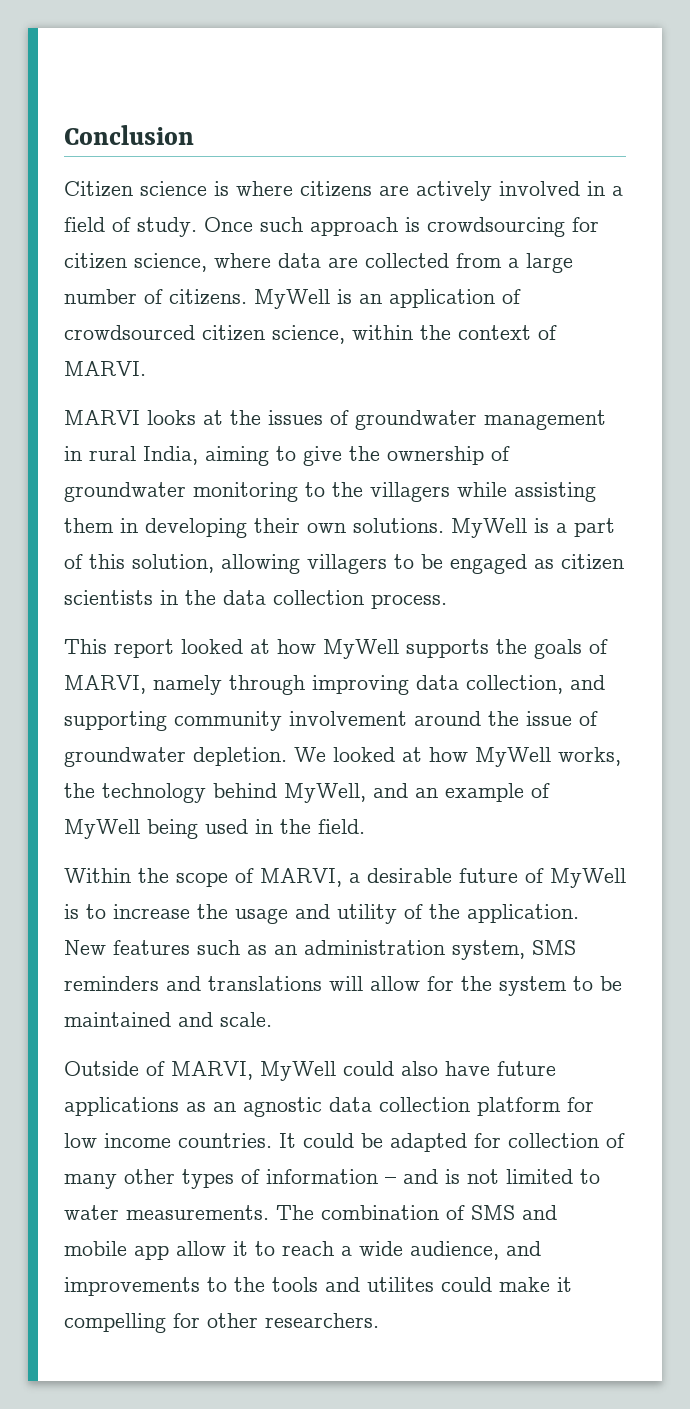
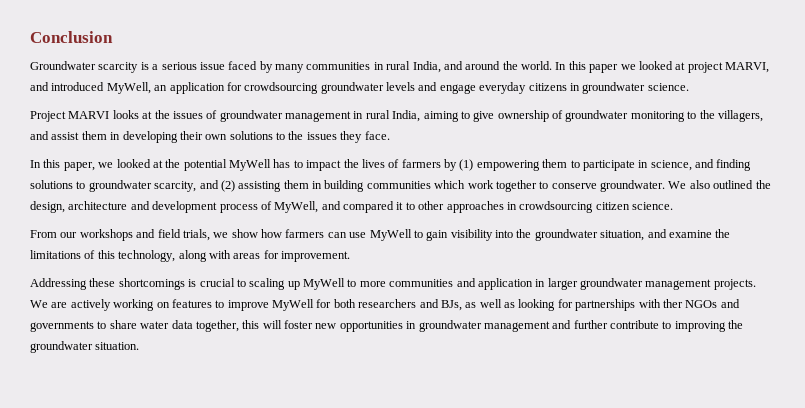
[64,181,623,201] [64,217,599,237] [64,253,573,273] [64,289,521,309] [64,325,557,344] [64,361,146,376] Citizen science is where citizens are actively involved in a field of study. Once such approach is crowdsourcing for citizen science, where data are collected from a large number of citizens. MyWell is an application of crowdsourced citizen science, within the context of MARVI. // -> [30,61,769,73] [30,82,689,94] [30,111,66,122] Groundwater scarcity is a serious issue faced by many communities in rural India, and around the world. In this paper we looked at project MARVI, and introduced MyWell, an application for crowdsourcing groundwater levels and engage everyday citizens in groundwater science. // Project
[349,446,380,461] the -> (495, 116) none
[370,482,596,502] villagers while assisting -> [717,110,763,122] [30,131,80,140] villagers, and assist
[353,518,615,538] [64,554,624,574] [64,590,447,609] [64,639,608,659] [64,675,605,695] [64,711,598,731] [64,747,621,767] [64,783,550,803] [64,819,365,839] [64,868,626,888] [64,904,579,924] [64,940,576,960] [64,976,622,996] [64,1012,272,1027] [64,1061,556,1081] [64,1097,594,1117] [64,1133,625,1152] [64,1169,600,1189] [64,1205,557,1220] [64,1241,541,1260] [64,1277,572,1296] [64,1313,379,1333] solutions. MyWell is a part of this solution, allowing villagers to be engaged as citizen scientists in the data collection process. // This report looked at how MyWell supports the goals of MARVI, namely through improving data collection, and supporting community involvement around the issue of groundwater depletion. We looked at how MyWell works, the technology behind MyWell, and an example of MyWell being used in the field. // Within the scope of MARVI, a desirable future of MyWell is to increase the usage and utility of the application. New features such as an administration system, SMS reminders and translations will allow for the system to be maintained and scale. // Outside of MARVI, MyWell could also have future applications as an agnostic data collection platform for low income countries. It could be adapted for collection of many other types of information – and is not limited to water measurements. The combination of SMS and mobile app allow it to reach a wide audience, and improvements to the tools and utilites could make it compelling for other researchers. -> [229,131,390,143] [30,159,752,171] [30,180,771,192] [30,201,673,213] [30,229,731,241] [30,250,350,262] [30,278,756,290] [30,299,740,311] [30,320,744,332] [30,341,140,353] solutions to the issues they face. // In this paper, we looked at the potential MyWell has to impact the lives of farmers by (1) empowering them to participate in science, and finding solutions to groundwater scarcity, and (2) assisting them in building communities which work together to conserve groundwater. We also outlined the design, architecture and development process of MyWell, and compared it to other approaches in crowdsourcing citizen science. // From our workshops and field trials, we show how farmers can use MyWell to gain visibility into the groundwater situation, and examine the limitations of this technology, along with areas for improvement. // Addressing these shortcomings is crucial to scaling up MyWell to more communities and application in larger groundwater management projects. We are actively working on features to improve MyWell for both researchers and BJs, as well as looking for partnerships with ther NGOs and governments to share water data together, this will foster new opportunities in groundwater management and further contribute to improving the groundwater situation.

